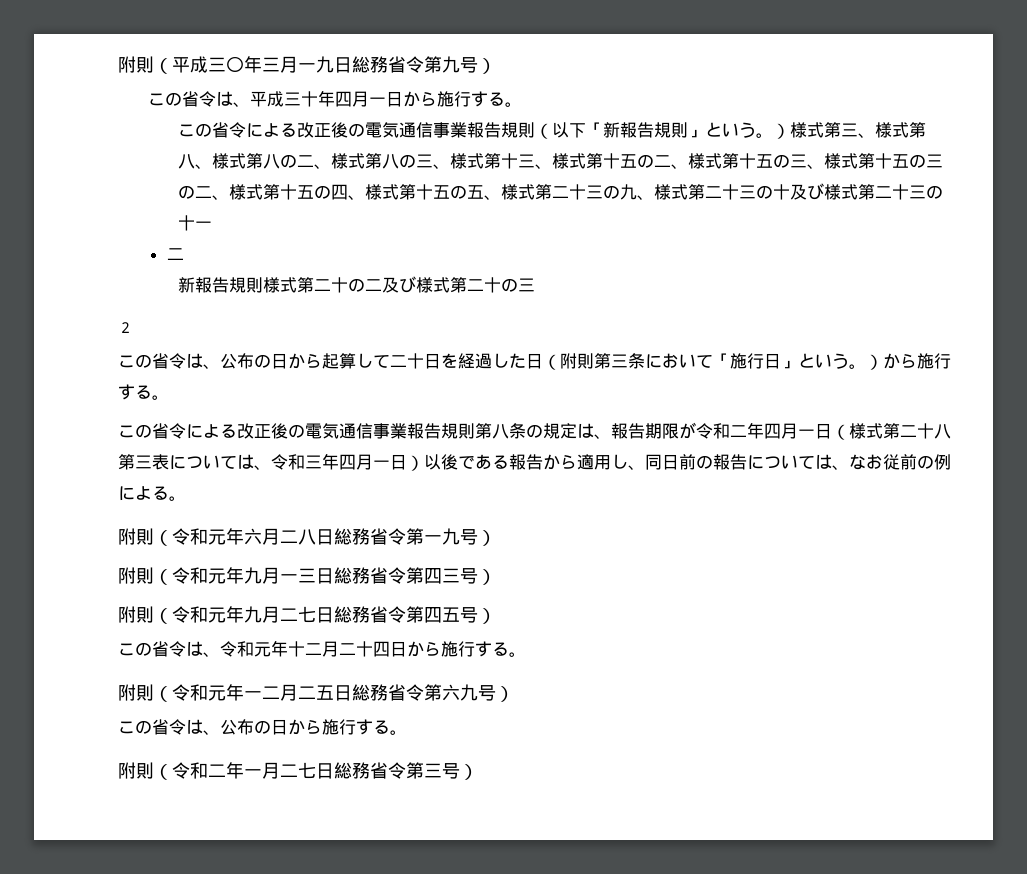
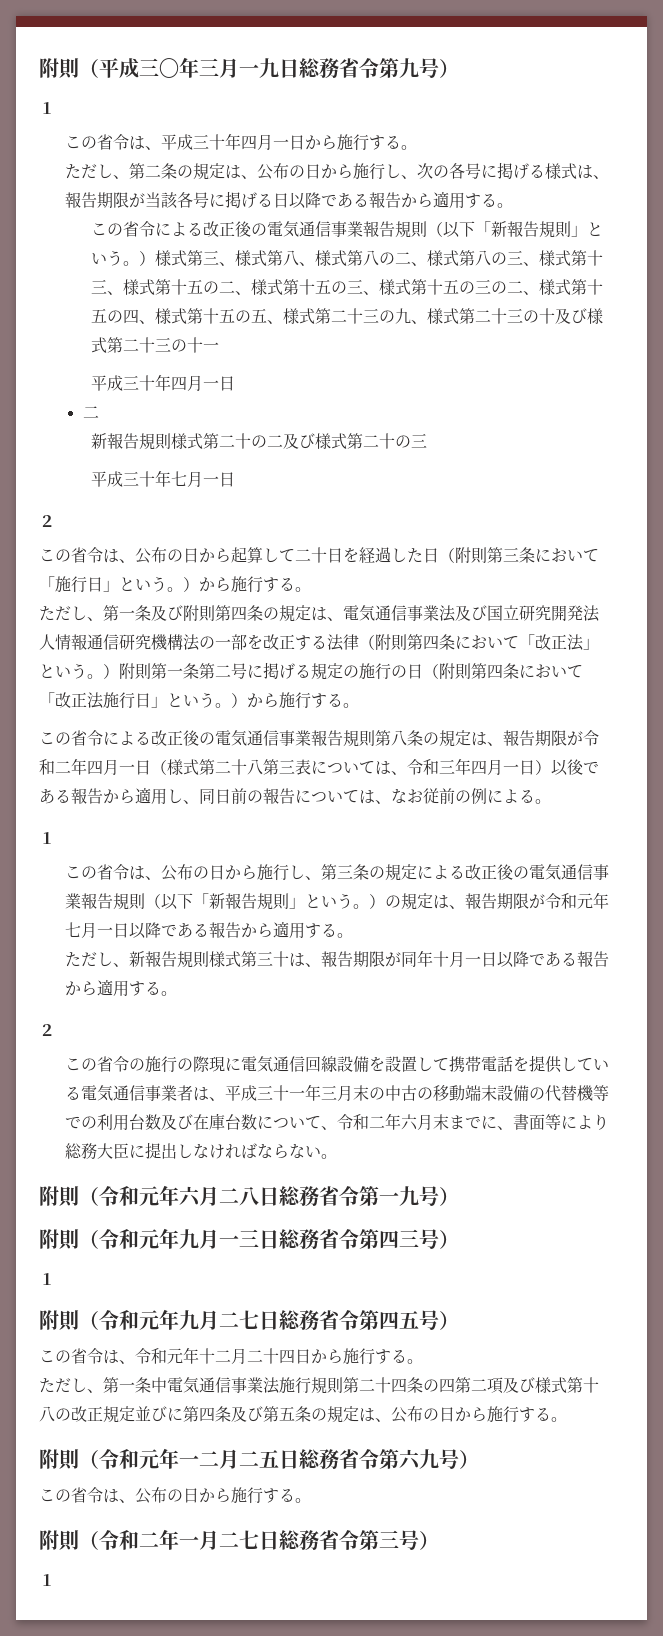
(496, 66) none -> [39,102,55,114] // １
(522, 104) none -> [65,162,610,180] [65,191,514,209] // ただし、第二条の規定は、公布の日から施行し、次の各号に掲げる様式は、報告期限が当該各号に掲げる日以降である報告から適用する。
(212, 225) none -> [91,374,236,391] // 平成三十年四月一日
(535, 285) none -> [91,470,236,487] // 平成三十年七月一日
(169, 397) none -> [39,605,600,622] [39,634,599,651] [39,662,583,680] [39,692,359,709] // ただし、第一条及び附則第四条の規定は、電気通信事業法及び国立研究開発法人情報通信研究機構法の一部を改正する法律（附則第四条において「改正法」という。）附則第一条第二号に掲げる規定の施行の日（附則第四条において「改正法施行日」という。）から施行する。
(186, 498) none -> [39,832,55,844] [65,864,610,881] [65,892,610,910] [65,921,354,939] [65,950,610,968] [65,979,178,997] [39,1024,55,1036] [65,1055,610,1073] [65,1084,610,1102] [65,1113,610,1131] [65,1142,338,1159] // １ // この省令は、公布の日から施行し、第三条の規定による改正後の電気通信事業報告規則（以下「新報告規則」という。）の規定は、報告期限が令和元年七月一日以降である報告から適用する。 // ただし、新報告規則様式第三十は、報告期限が同年十月一日以降である報告から適用する。 // ２ // この省令の施行の際現に電気通信回線設備を設置して携帯電話を提供している電気通信事業者は、平成三十一年三月末の中古の移動端末設備の代替機等での利用台数及び在庫台数について、令和二年六月末までに、書面等により総務大臣に提出しなければならない。
(496, 577) none -> [39,1273,55,1285] // １
(526, 654) none -> [39,1377,599,1394] [39,1406,567,1423] // ただし、第一条中電気通信事業法施行規則第二十四条の四第二項及び様式第十八の改正規定並びに第四条及び第五条の規定は、公布の日から施行する。
(478, 772) none -> [39,1574,55,1586] // １

